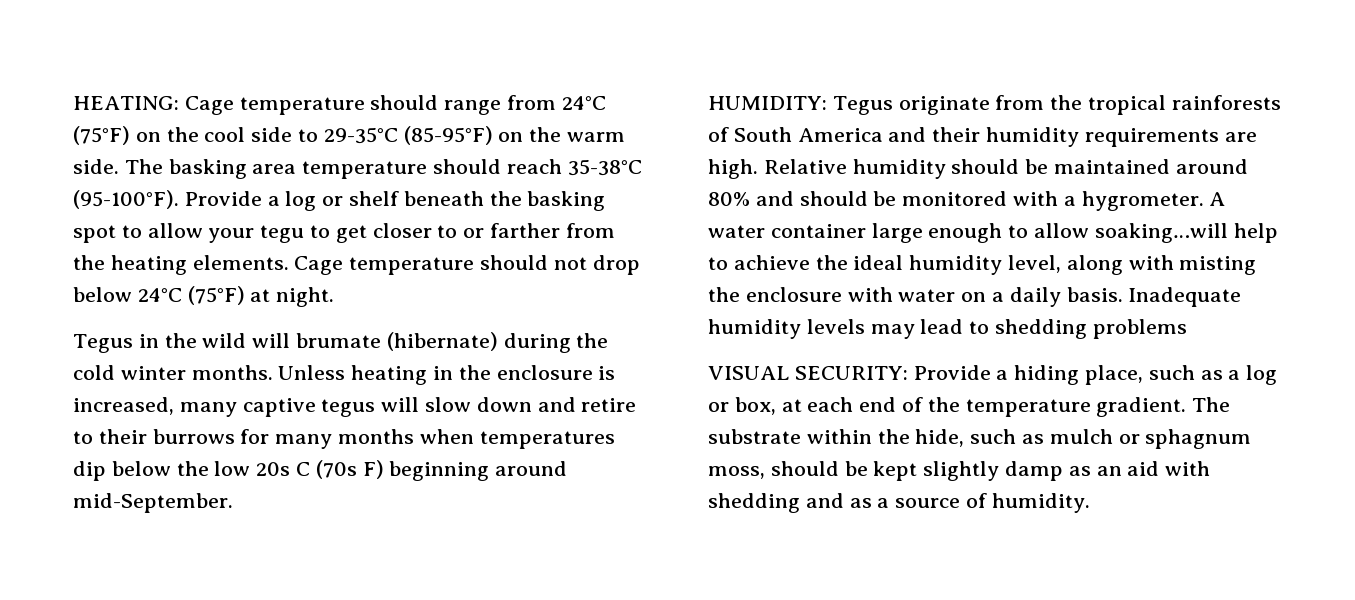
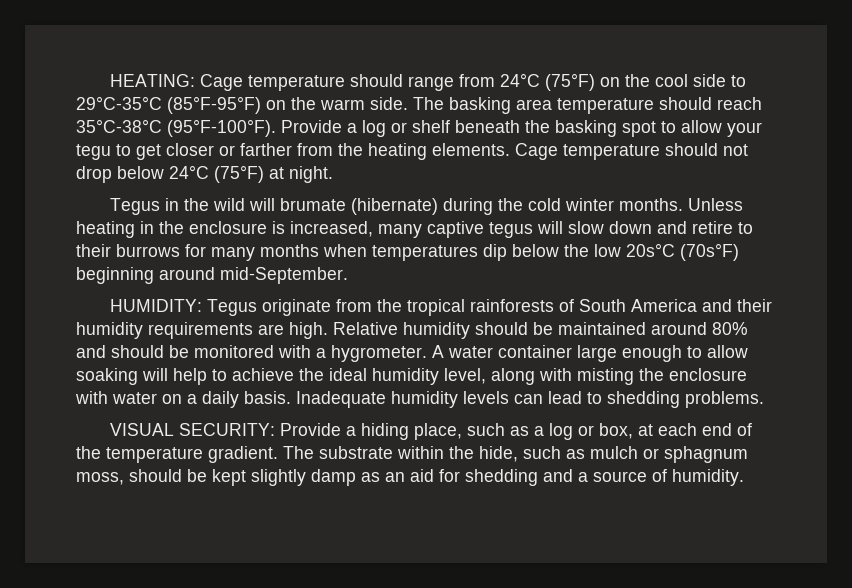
[323,126,493,145] 29-35°C (85-95°F) -> [76,96,261,114] 29°C-35°C (85°F-95°F)
[567,159,642,176] [73,190,179,209] 35-38°C (95-100°F). -> [76,119,276,137] 35°C-38°C (95°F-100°F).
[437,225,458,238] to -> (214, 149) none
[256,460,384,479] 20s C (70s F) -> [626,243,739,261] 20s°C (70s°F)
[1094,223,1228,243] soaking…will -> [76,368,168,385] soaking will
[870,324,915,339] may -> [514,394,543,404] can
[1092,319,1187,339] problems -> [685,391,764,408] problems.
[1165,461,1211,476] with -> [439,469,460,482] for
[849,498,872,508] as -> (573, 475) none

